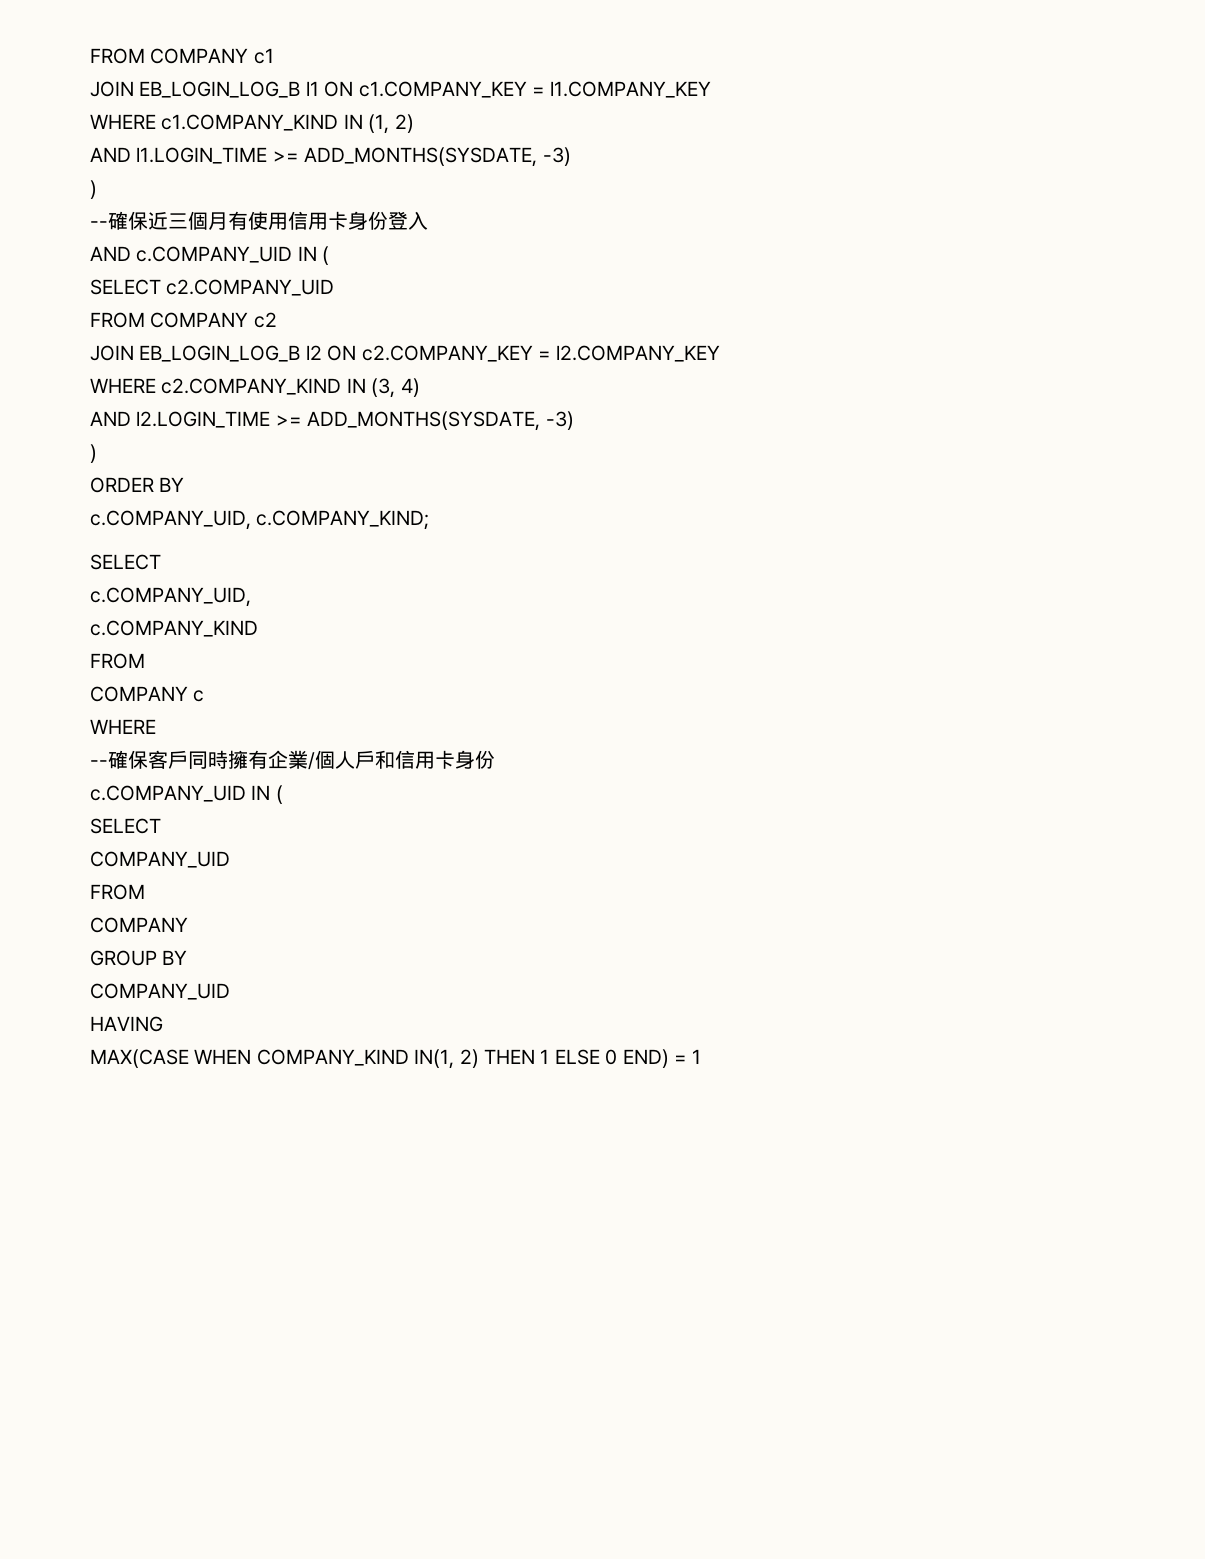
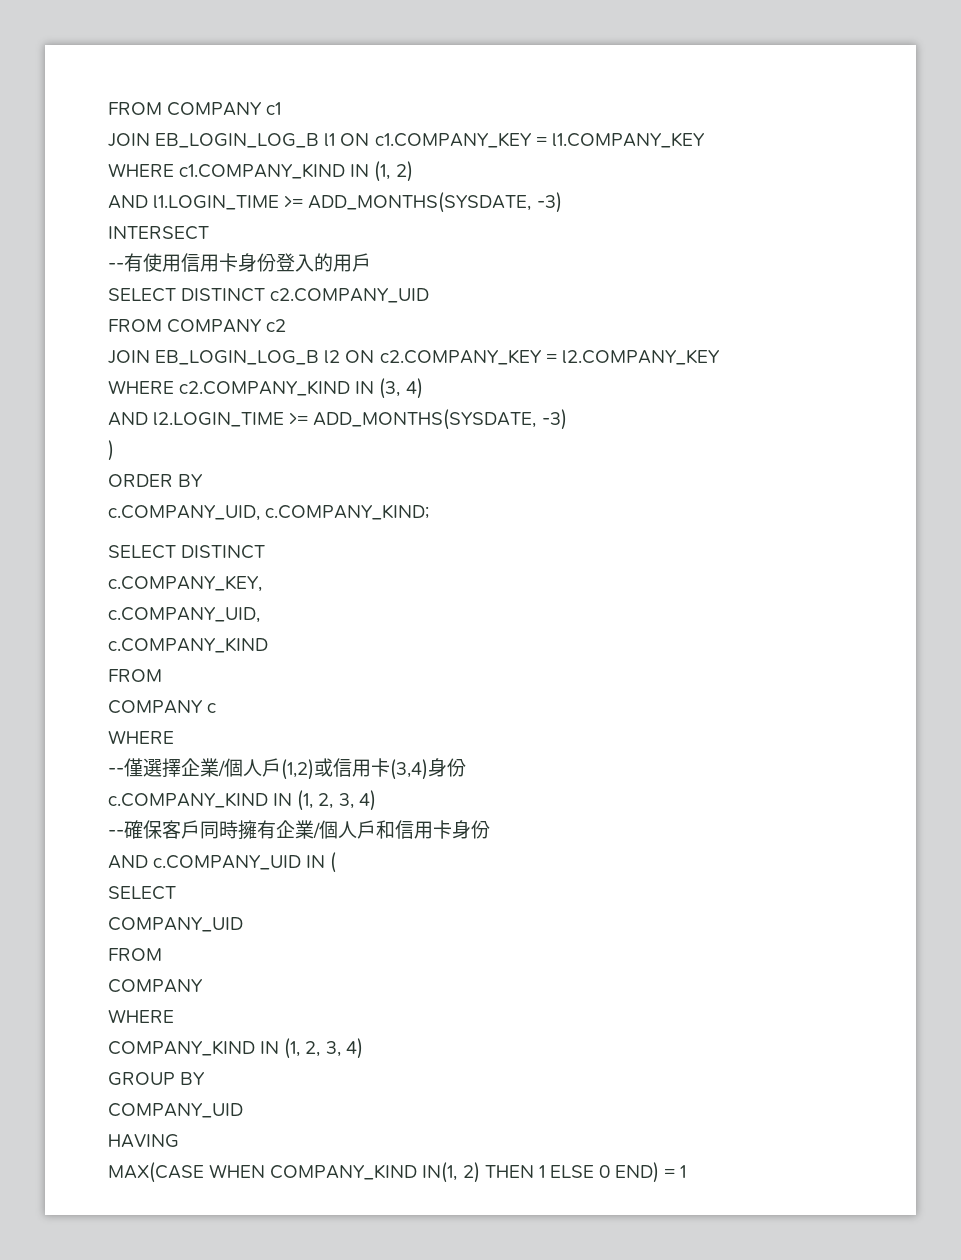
[90,180,97,199] [90,211,228,230] ) // --確保近三個月 -> [108,226,209,240] [108,263,124,270] INTERSECT // --
[90,246,330,265] [90,279,161,295] // AND c.COMPANY_UID IN ( // SELECT -> [314,253,371,272] [108,288,266,302] 的用戶 // SELECT DISTINCT
(161, 562) none -> [181,545,266,559] [108,575,262,592] DISTINCT // c.COMPANY_KEY,
(156, 726) none -> [108,758,466,780] [108,790,376,811] // --僅選擇企業/個人戶(1,2)或信用卡(3,4)身份 // c.COMPANY_KIND IN (1, 2, 3, 4)
(495, 759) none -> [108,855,148,869] AND
(188, 925) none -> [108,1009,174,1023] [108,1038,363,1059] // WHERE // COMPANY_KIND IN (1, 2, 3, 4)

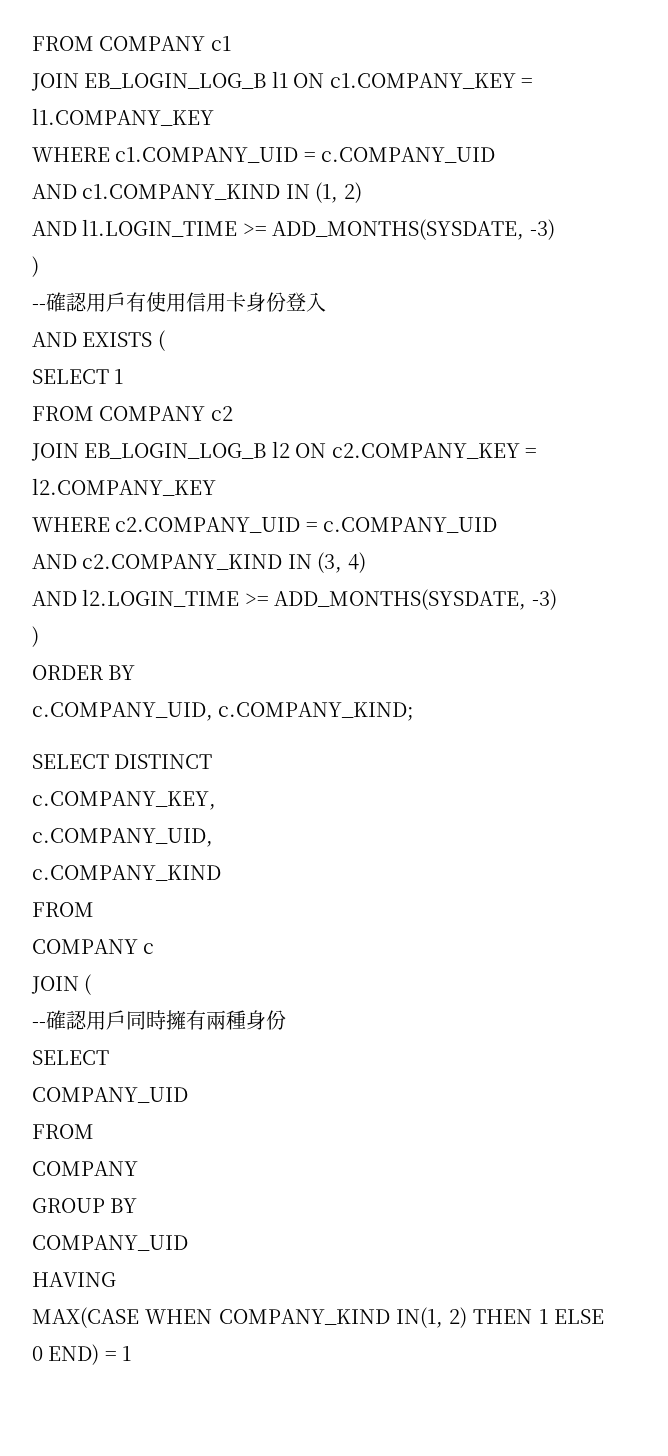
(174, 170) none -> [115,147,496,163] [32,184,77,199] c1.COMPANY_UID = c.COMPANY_UID // AND
[108,226,209,240] [108,263,124,270] INTERSECT // -- -> [32,256,39,277] [32,292,126,312] ) // --確認用戶
[314,253,371,272] [108,288,430,303] 的用戶 // SELECT DISTINCT c2.COMPANY_UID -> [32,330,165,351] [32,369,124,384] // AND EXISTS ( // SELECT 1
(174, 387) none -> [115,517,498,533] [32,554,77,569] c2.COMPANY_UID = c.COMPANY_UID // AND
[108,730,174,744] [108,758,466,780] [108,790,376,811] [108,820,181,839] WHERE // --僅選擇企業/個人戶(1,2)或信用卡(3,4)身份 // c.COMPANY_KIND IN (1, 2, 3, 4) // --確保客 -> [31,974,92,995] [32,1010,106,1030] JOIN ( // --確認用
[276,820,490,839] [108,852,337,873] [108,886,176,900] [108,917,243,932] [108,948,162,961] [108,979,203,993] [108,1009,174,1023] [108,1038,363,1059] 企業/個人戶和信用卡身份 // AND c.COMPANY_UID IN ( // SELECT // COMPANY_UID // FROM // COMPANY // WHERE // COMPANY_KIND IN (1, 2, 3, 4) -> [206,1010,286,1030] [32,1050,109,1065] [32,1087,188,1103] [32,1124,94,1139] [32,1161,138,1176] 兩種身份 // SELECT // COMPANY_UID // FROM // COMPANY

